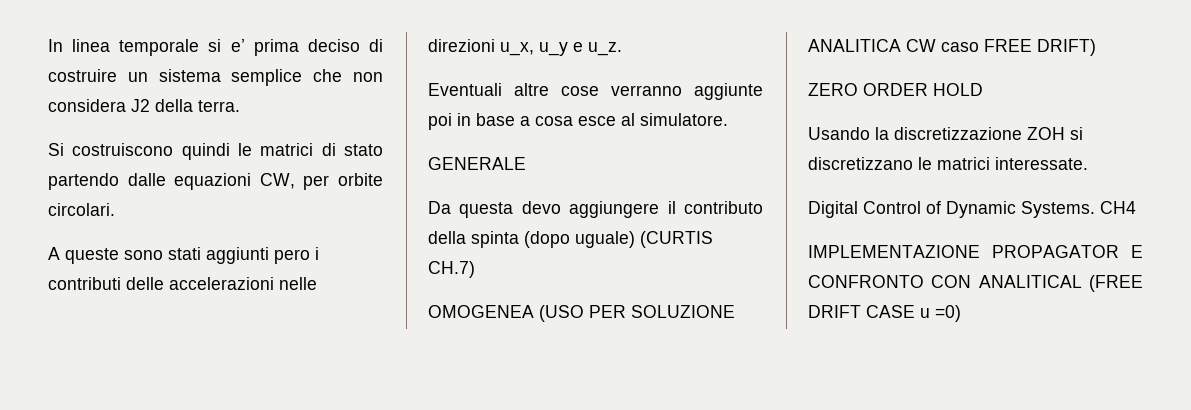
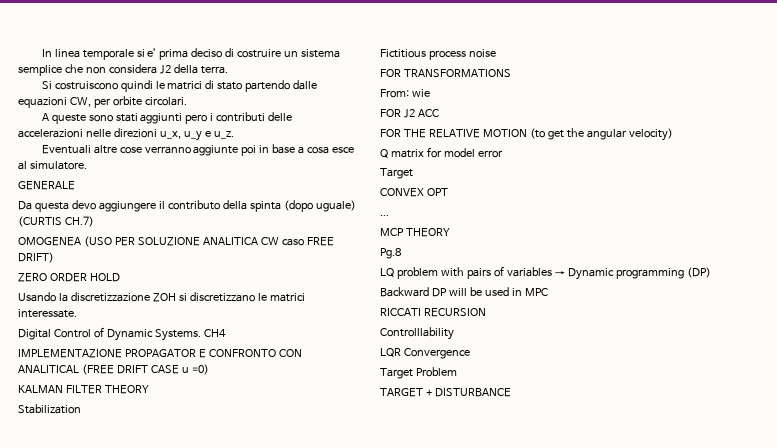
(961, 313) none -> [18,385,149,394] [18,404,81,414] [380,49,496,60] [380,69,511,78] [380,89,430,98] [380,109,439,118] [380,128,673,141] [380,147,503,158] [380,168,413,179] [380,188,448,197] [380,215,389,216] [380,228,450,237] [380,248,401,259] [380,266,711,280] [380,287,548,297] [380,308,486,317] [380,327,454,340] [380,348,470,359] [380,367,457,379] [380,388,511,397] // KALMAN FILTER THEORY // Stabilization // Fictitious process noise // FOR TRANSFORMATIONS // From: wie // FOR J2 ACC // FOR THE RELATIVE MOTION (to get the angular velocity) // Q matrix for model error // Target // CONVEX OPT // ... // MCP THEORY // Pg.8 // LQ problem with pairs of variables → Dynamic programming (DP) // Backward DP will be used in MPC // RICCATI RECURSION // Controlllability // LQR Convergence // Target Problem // TARGET + DISTURBANCE

